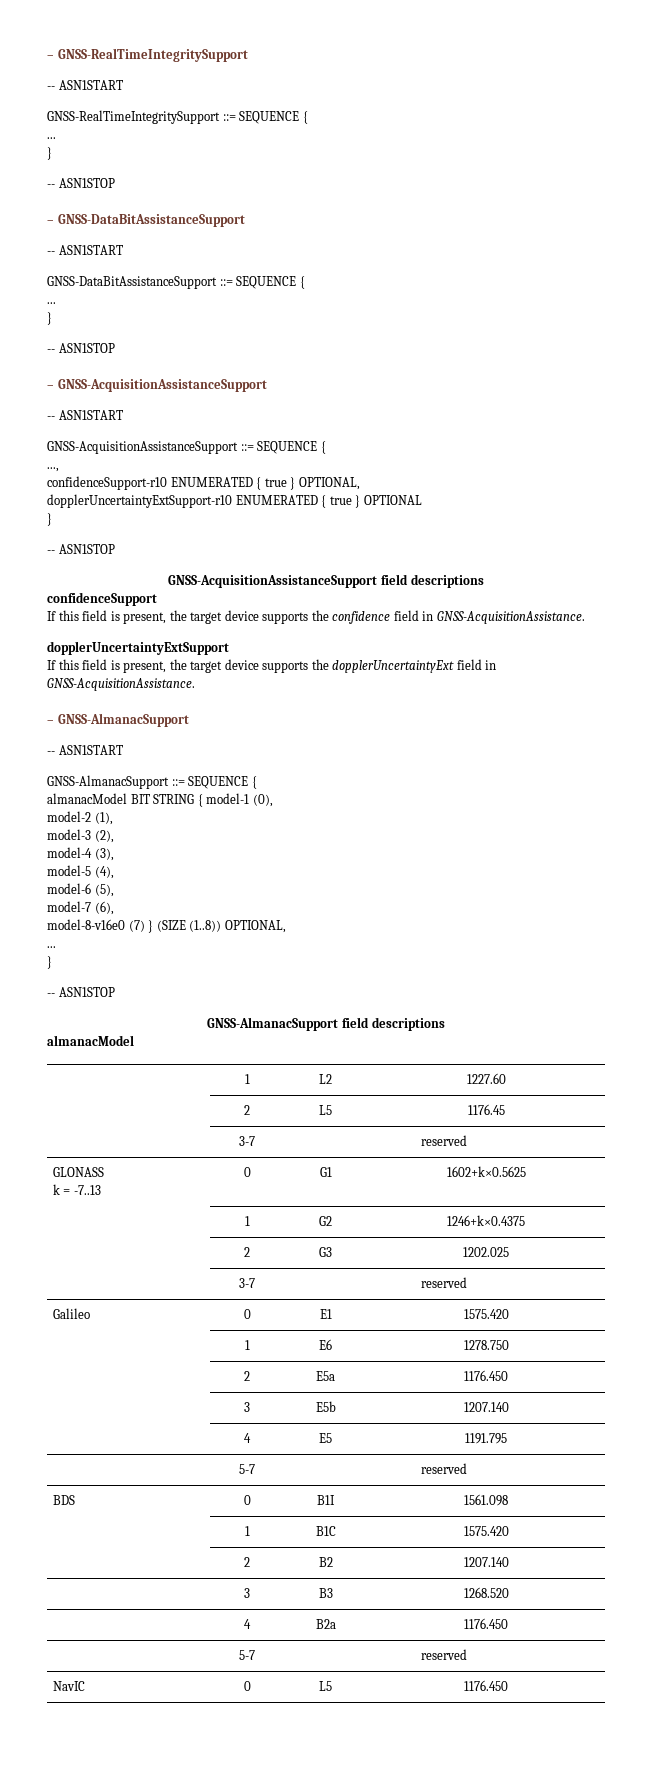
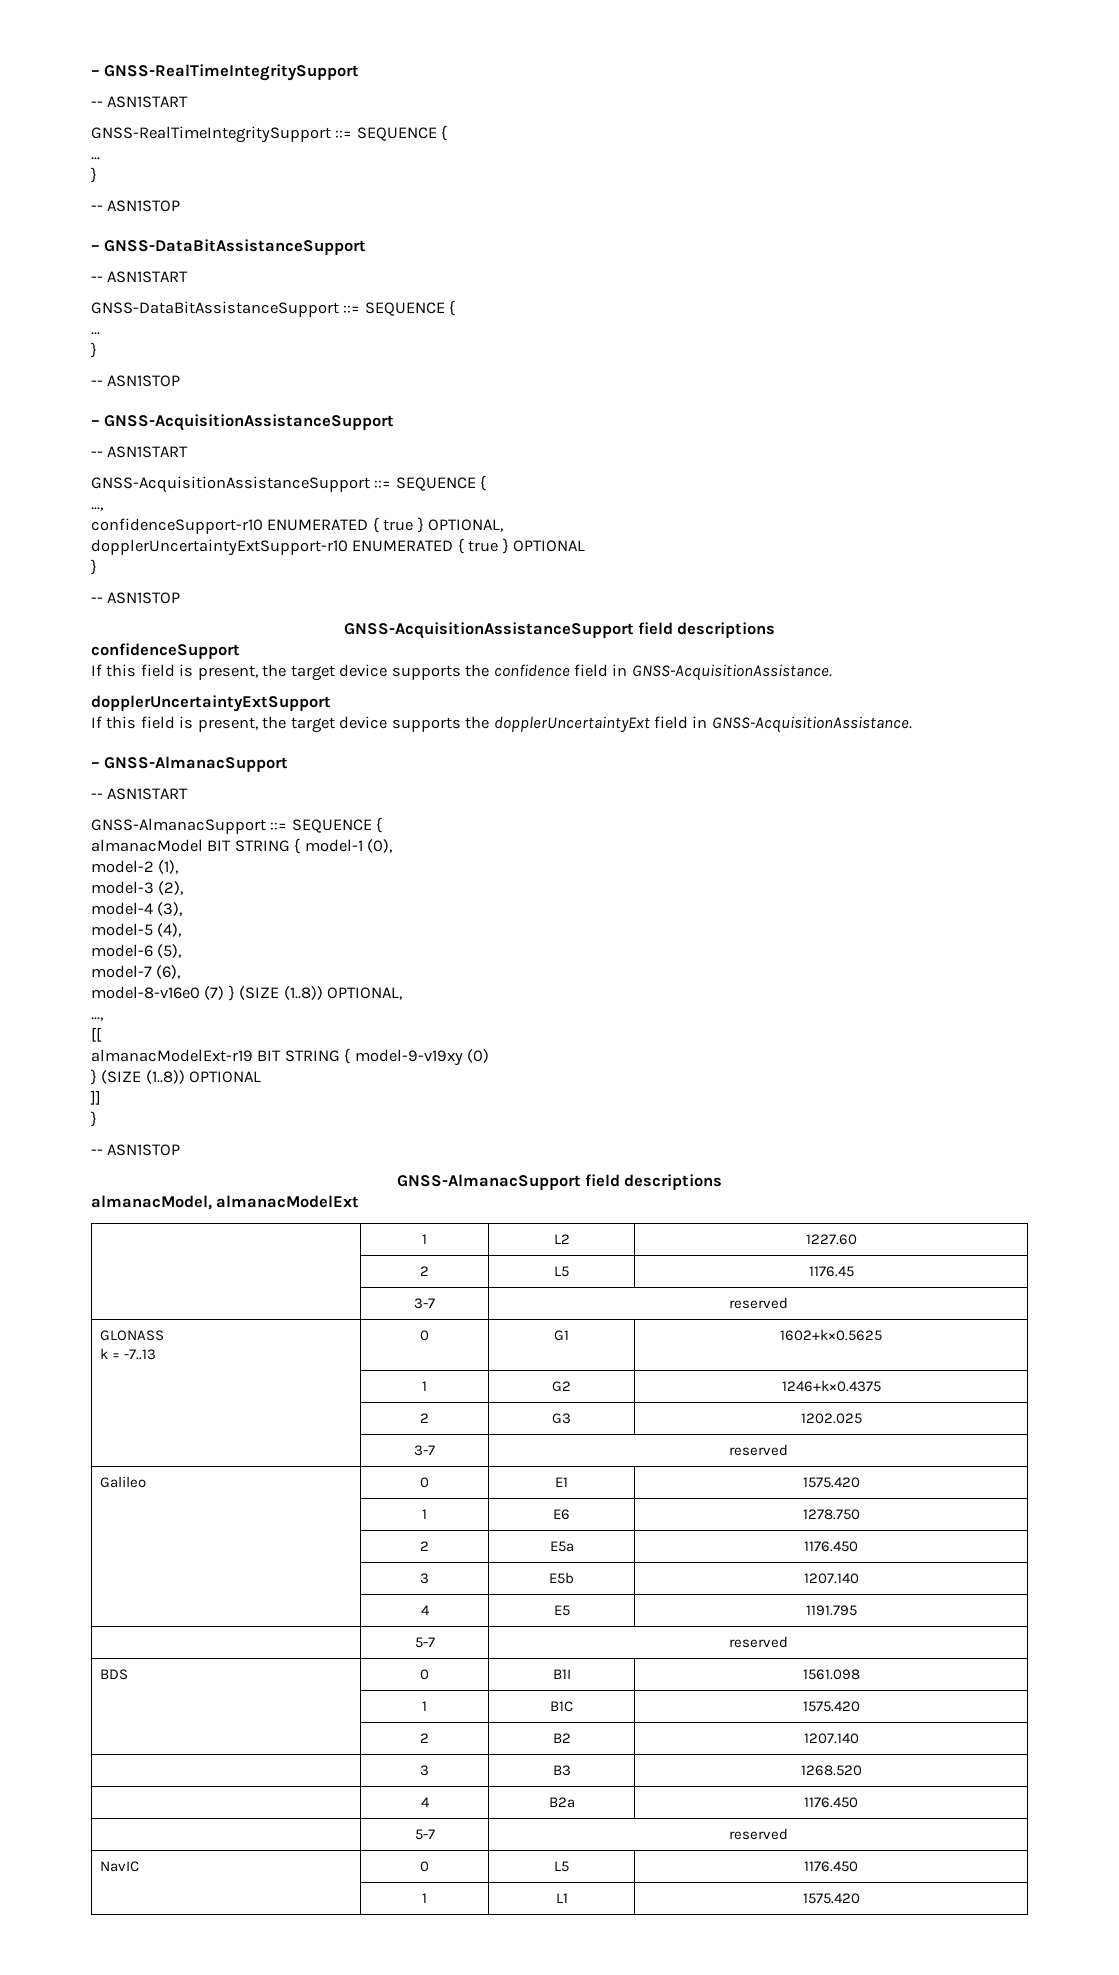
[47,946,56,948] ... -> [91,1017,103,1021] [91,1027,101,1042] [91,1048,490,1066] [91,1069,262,1085] [90,1090,101,1105] ..., // [[ // almanacModelExt-r19 BIT STRING { model-9-v19xy (0) // } (SIZE (1..8)) OPTIONAL // ]]
[47,1035,134,1046] almanacModel -> [91,1195,360,1210] almanacModel, almanacModelExt
(508, 1685) none -> [422,1893,427,1903] [555,1893,568,1903] [802,1893,860,1904] // | 1 | L1 | 1575.420

